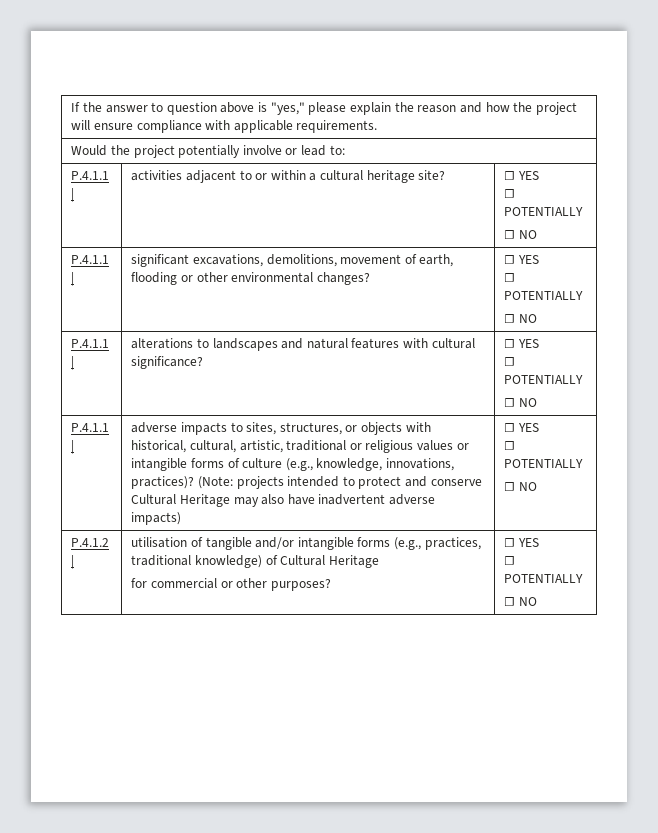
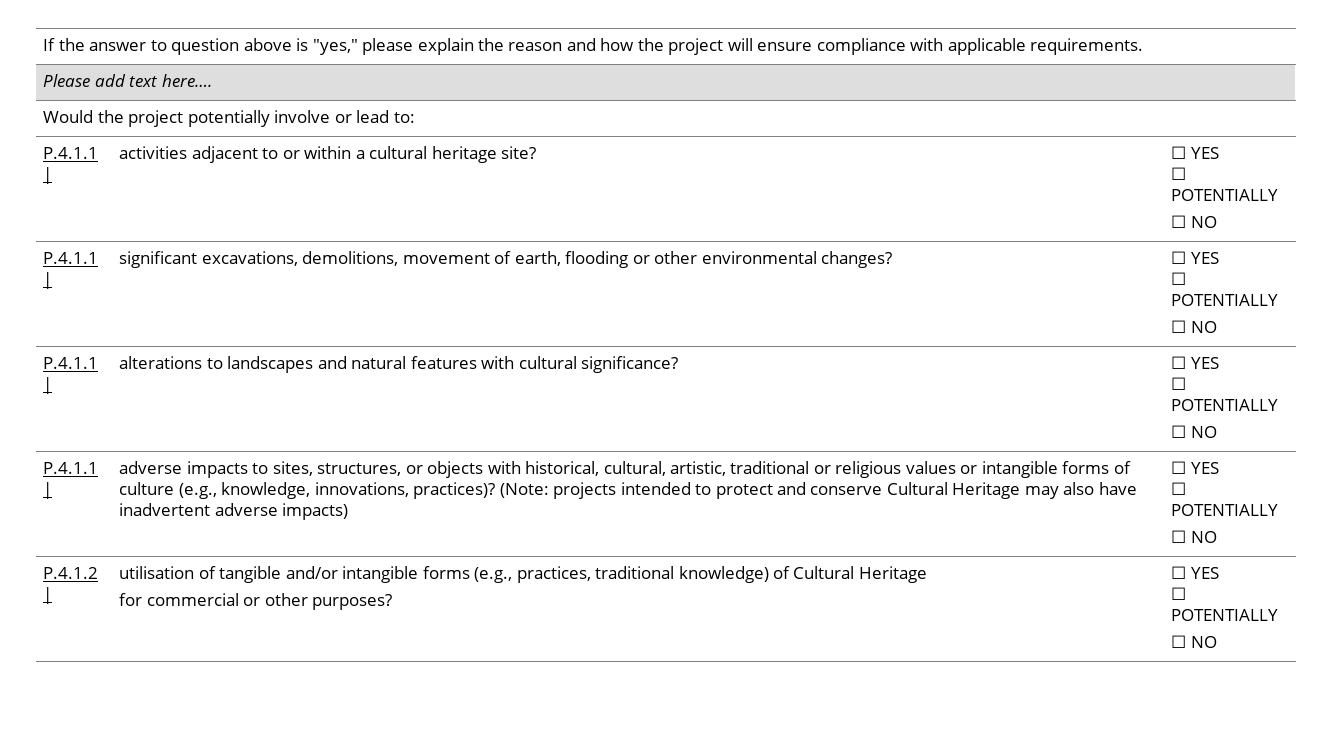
(378, 126) none -> [43,74,212,87] // Please add text here….

